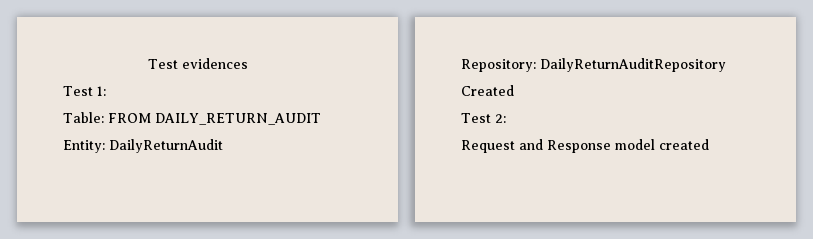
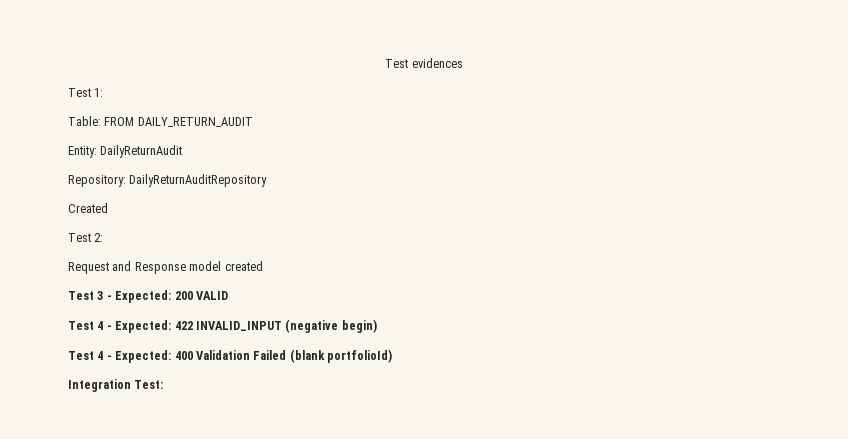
(709, 144) none -> [68,290,228,303] [68,319,377,333] [68,349,392,363] [68,379,164,392] // Test 3 - Expected: 200 VALID // Test 4 - Expected: 422 INVALID_INPUT (negative begin) // Test 4 - Expected: 400 Validation Failed (blank portfolioId) // Integration Test:

